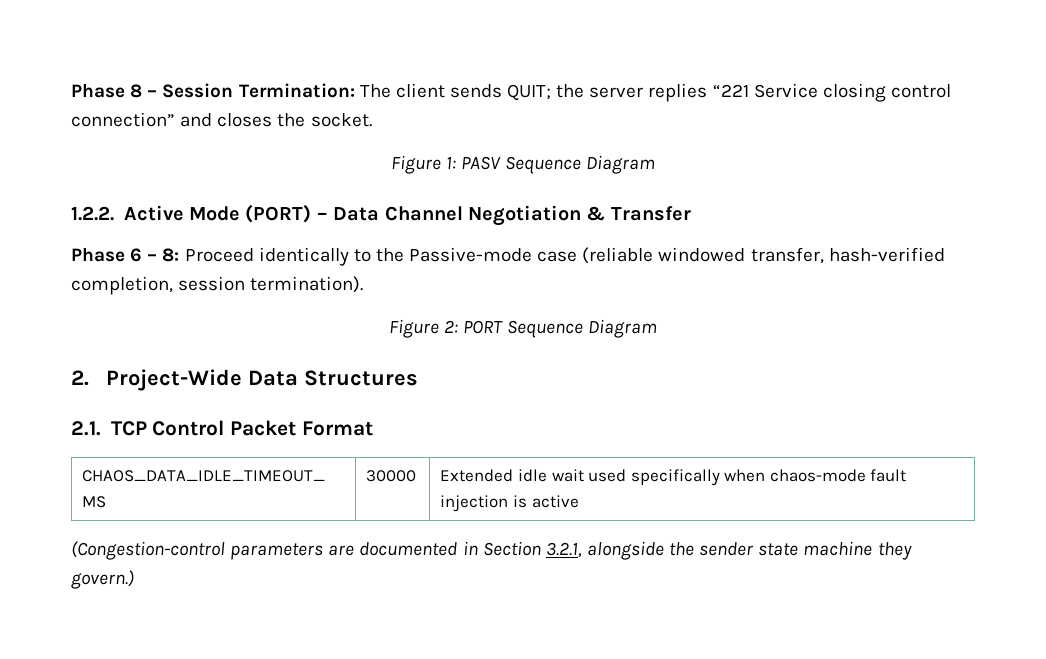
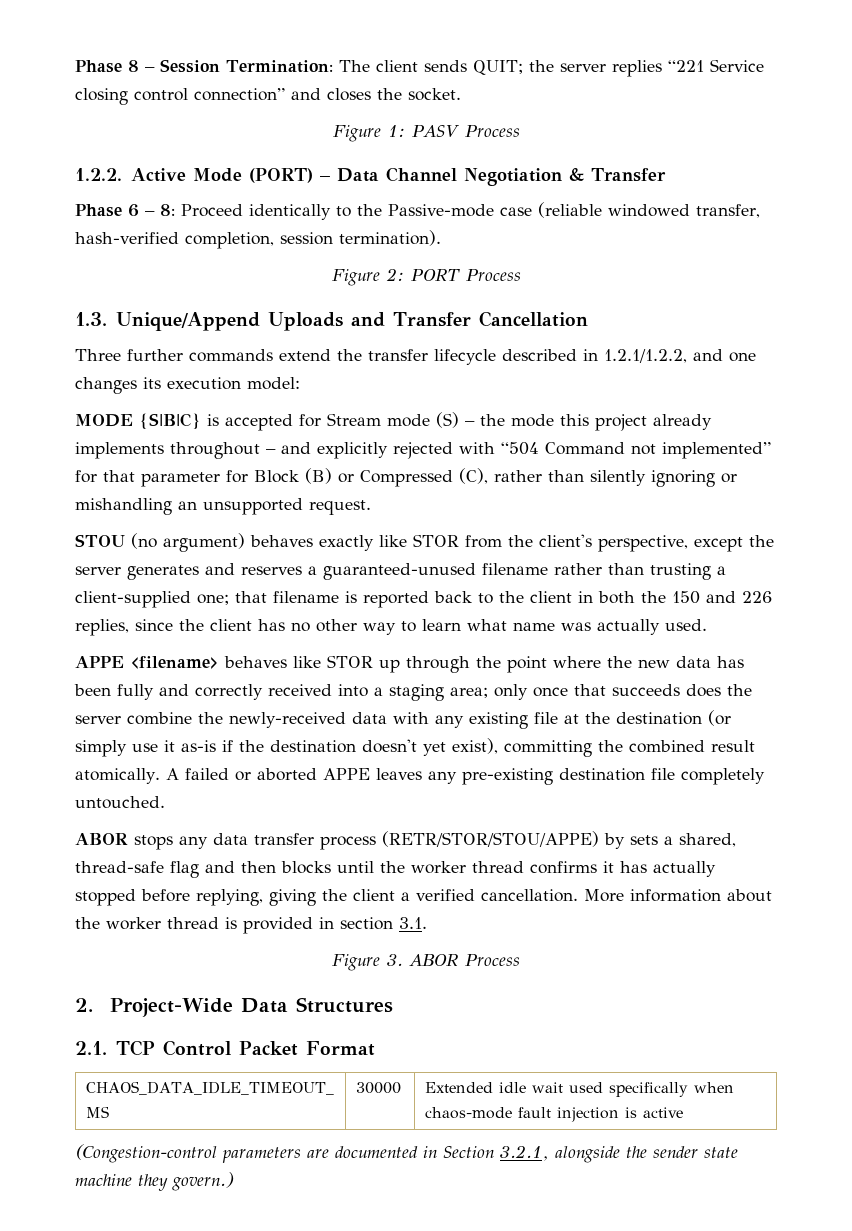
[505,155,656,174] Sequence Diagram -> [464,125,520,137] Process
[507,319,658,338] Sequence Diagram -> [465,269,521,281] [75,311,588,331] [75,349,756,365] [75,377,300,394] [75,412,712,431] [75,442,771,459] [75,468,737,487] [75,498,371,515] [75,533,774,552] [75,563,726,580] [75,591,772,608] [75,619,707,636] [75,655,744,673] [74,684,752,701] [75,710,731,729] [75,738,755,757] [75,768,765,785] [75,796,165,809] [75,831,736,850] [75,861,716,878] [75,889,772,906] [75,917,427,934] [332,954,520,971] Process // 1.3. Unique/Append Uploads and Transfer Cancellation // Three further commands extend the transfer lifecycle described in 1.2.1/1.2.2, and one changes its execution model: // MODE {S|B|C} is accepted for Stream mode (S) – the mode this project already implements throughout – and explicitly rejected with “504 Command not implemented” for that parameter for Block (B) or Compressed (C), rather than silently ignoring or mishandling an unsupported request. // STOU (no argument) behaves exactly like STOR from the client's perspective, except the server generates and reserves a guaranteed-unused filename rather than trusting a client-supplied one; that filename is reported back to the client in both the 150 and 226 replies, since the client has no other way to learn what name was actually used. // APPE <filename> behaves like STOR up through the point where the new data has been fully and correctly received into a staging area; only once that succeeds does the server combine the newly-received data with any existing file at the destination (or simply use it as-is if the destination doesn't yet exist), committing the combined result atomically. A failed or aborted APPE leaves any pre-existing destination file completely untouched. // ABOR stops any data transfer process (RETR/STOR/STOU/APPE) by sets a shared, thread-safe flag and then blocks until the worker thread confirms it has actually stopped before replying, giving the client a verified cancellation. More information about the worker thread is provided in section 3.1. // Figure 3. ABOR Process

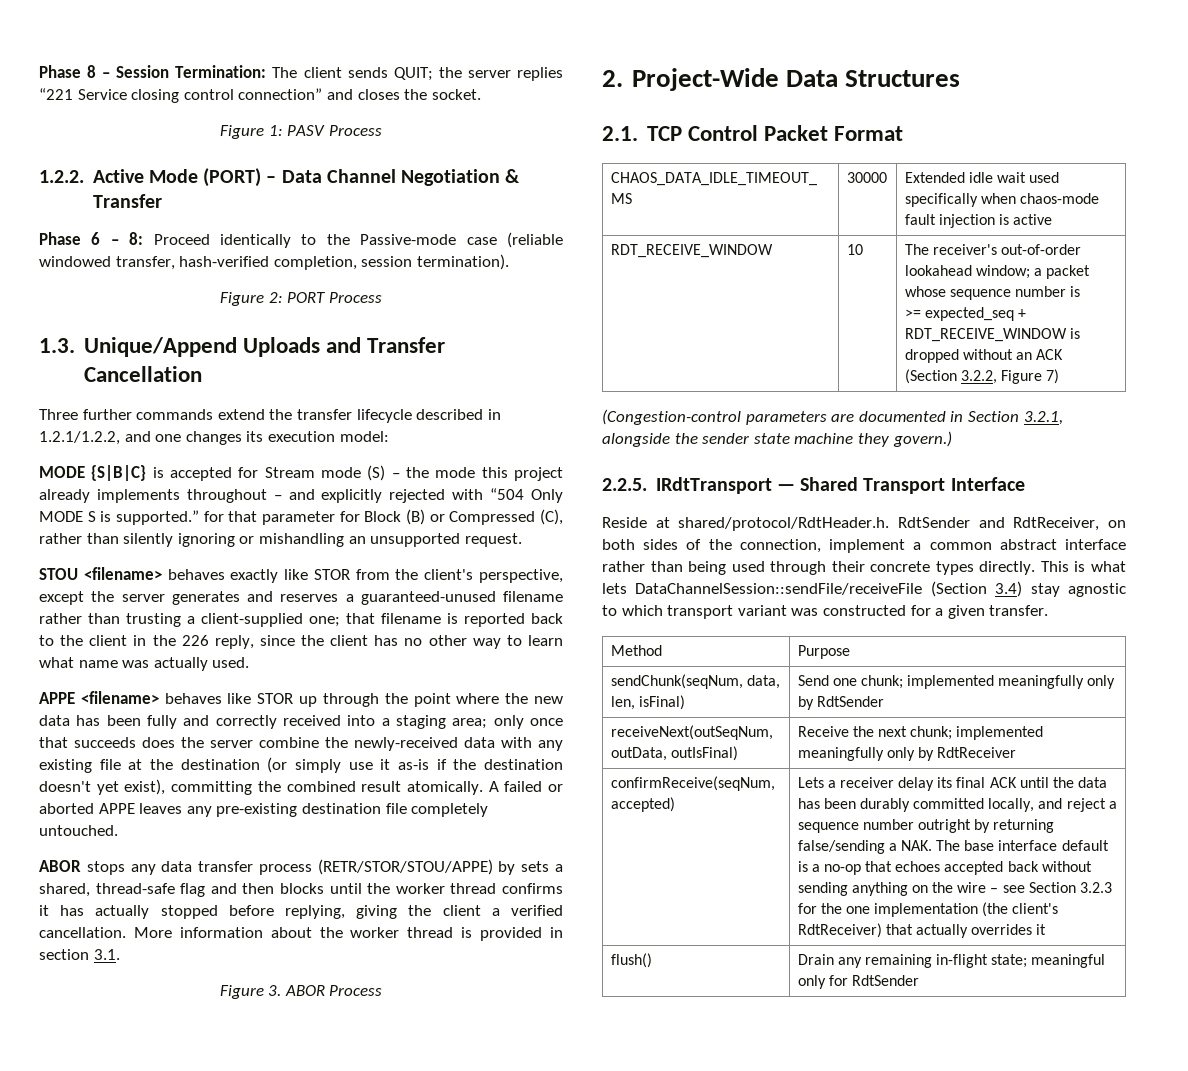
[545,442,771,459] Command not implemented” -> [531,489,564,503] [39,510,199,525] Only MODE S is supported.”
[131,533,245,552] (no argument) -> [83,567,162,580] <filename>
[598,591,772,604] [75,619,129,636] both the 150 and 226 replies, -> [152,635,254,649] the 226 reply,
(684, 1112) none -> [610,244,773,258] [846,244,863,255] [904,244,1081,255] [904,265,1091,279] [904,286,1081,300] [904,307,1026,321] [904,328,1080,342] [904,349,1064,363] [904,369,1060,384] // RDT_RECEIVE_WINDOW | 10 | The receiver's out-of-order lookahead window; a packet whose sequence number is // >= expected_seq + RDT_RECEIVE_WINDOW is dropped without an ACK (Section 3.2.2, Figure 7)
(234, 1181) none -> [602,477,1025,494] [602,517,1126,531] [602,539,1126,553] [602,561,1126,575] [602,581,1126,597] [602,605,1049,619] [610,645,662,656] [797,645,850,659] [610,674,780,689] [610,695,685,710] [797,675,1116,689] [797,696,884,710] [610,725,773,740] [610,746,738,761] [797,726,1044,740] [797,747,1017,761] [610,776,775,791] [610,797,675,812] [797,777,1108,791] [797,798,1117,812] [797,819,1055,833] [797,840,1109,854] [797,861,1092,875] [797,882,1113,896] [797,902,1059,917] [797,923,1047,938] [610,953,652,968] [797,954,1106,968] [797,975,919,989] // 2.2.5. IRdtTransport — Shared Transport Interface // Reside at shared/protocol/RdtHeader.h. RdtSender and RdtReceiver, on both sides of the connection, implement a common abstract interface rather than being used through their concrete types directly. This is what lets DataChannelSession::sendFile/receiveFile (Section 3.4) stay agnostic to which transport variant was constructed for a given transfer. // Method | Purpose // sendChunk(seqNum, data, len, isFinal) | Send one chunk; implemented meaningfully only by RdtSender // receiveNext(outSeqNum, outData, outIsFinal) | Receive the next chunk; implemented meaningfully only by RdtReceiver // confirmReceive(seqNum, accepted) | Lets a receiver delay its final ACK until the data has been durably committed locally, and reject a sequence number outright by returning false/sending a NAK. The base interface default is a no-op that echoes accepted back without sending anything on the wire – see Section 3.2.3 for the one implementation (the client's RdtReceiver) that actually overrides it // flush() | Drain any remaining in-flight state; meaningful only for RdtSender

